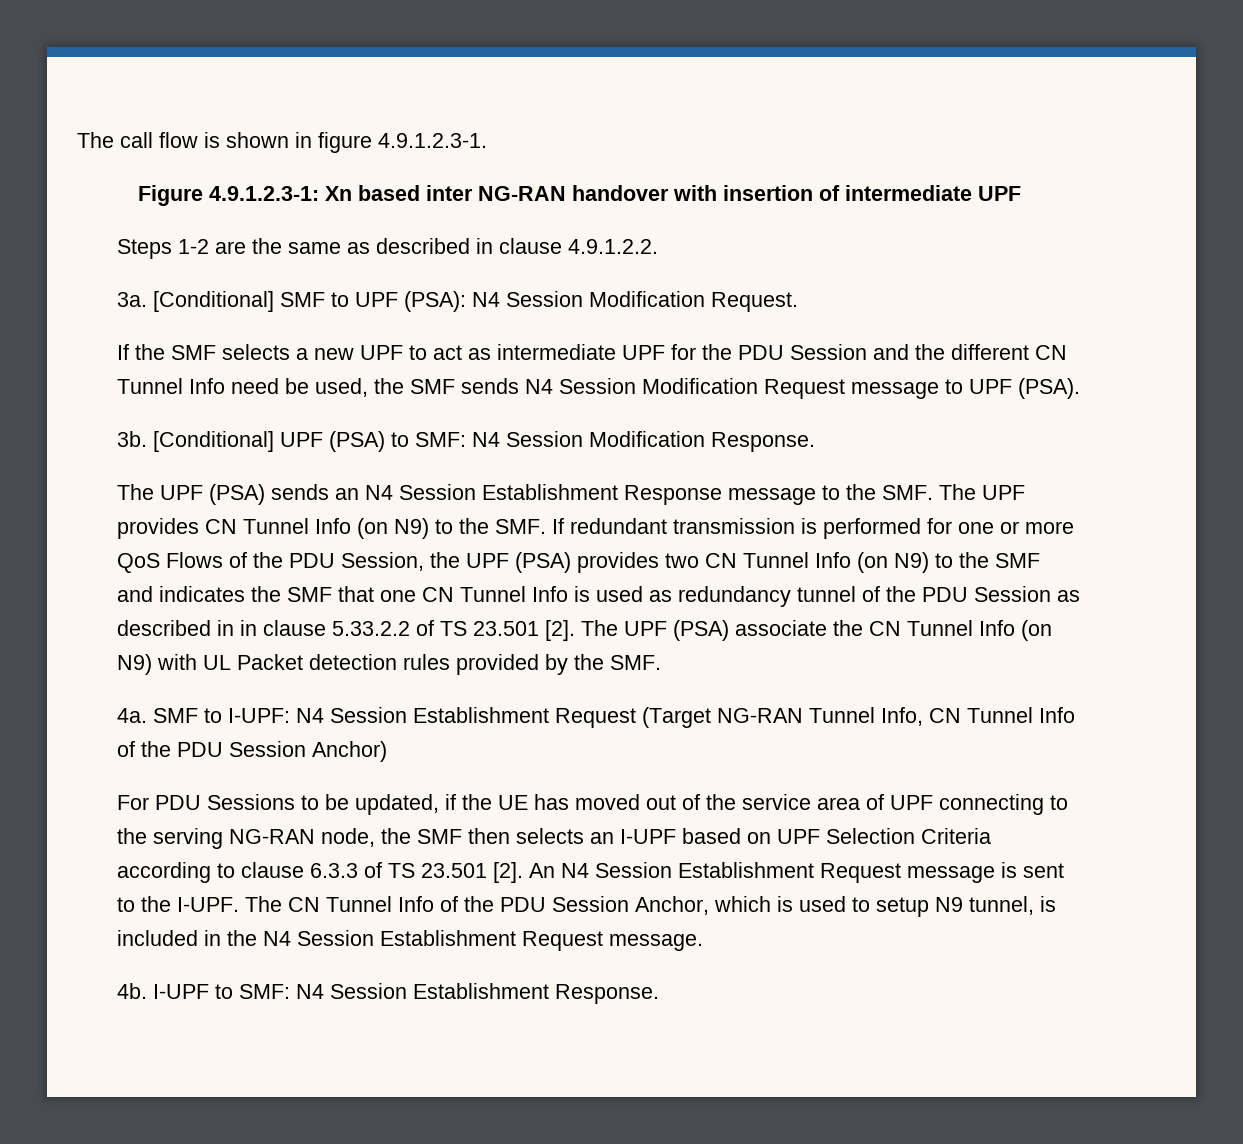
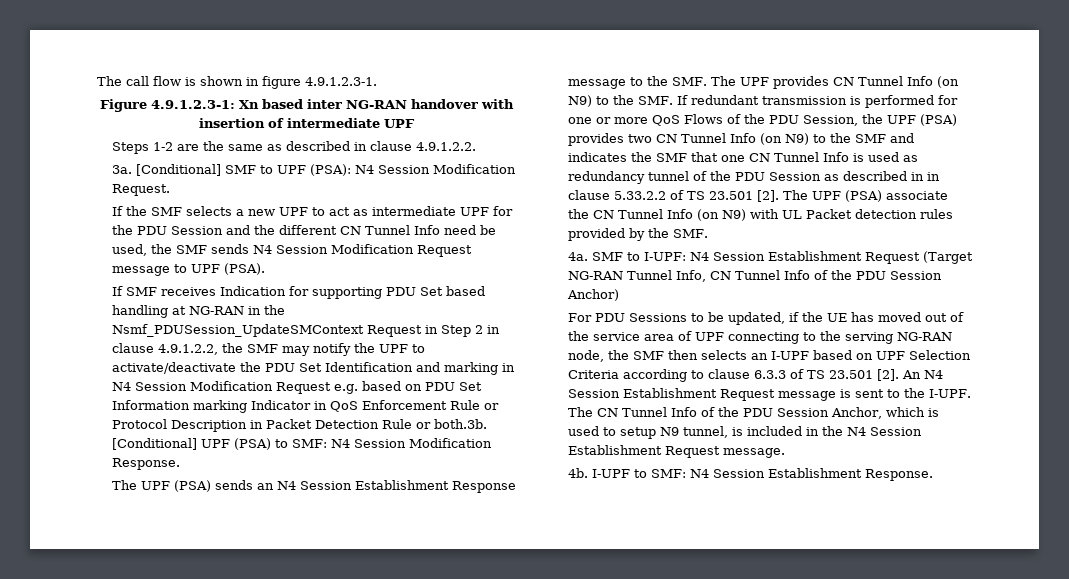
[117,431,148,447] 3b. -> [111,286,485,299] [111,305,285,318] [111,324,500,337] [111,343,425,356] [111,362,515,375] [111,381,482,394] [111,400,499,413] [111,419,487,432] If SMF receives Indication for supporting PDU Set based handling at NG-RAN in the Nsmf_PDUSession_UpdateSMContext Request in Step 2 in clause 4.9.1.2.2, the SMF may notify the UPF to activate/deactivate the PDU Set Identification and marking in N4 Session Modification Request e.g. based on PDU Set Information marking Indicator in QoS Enforcement Rule or Protocol Description in Packet Detection Rule or both.3b.

